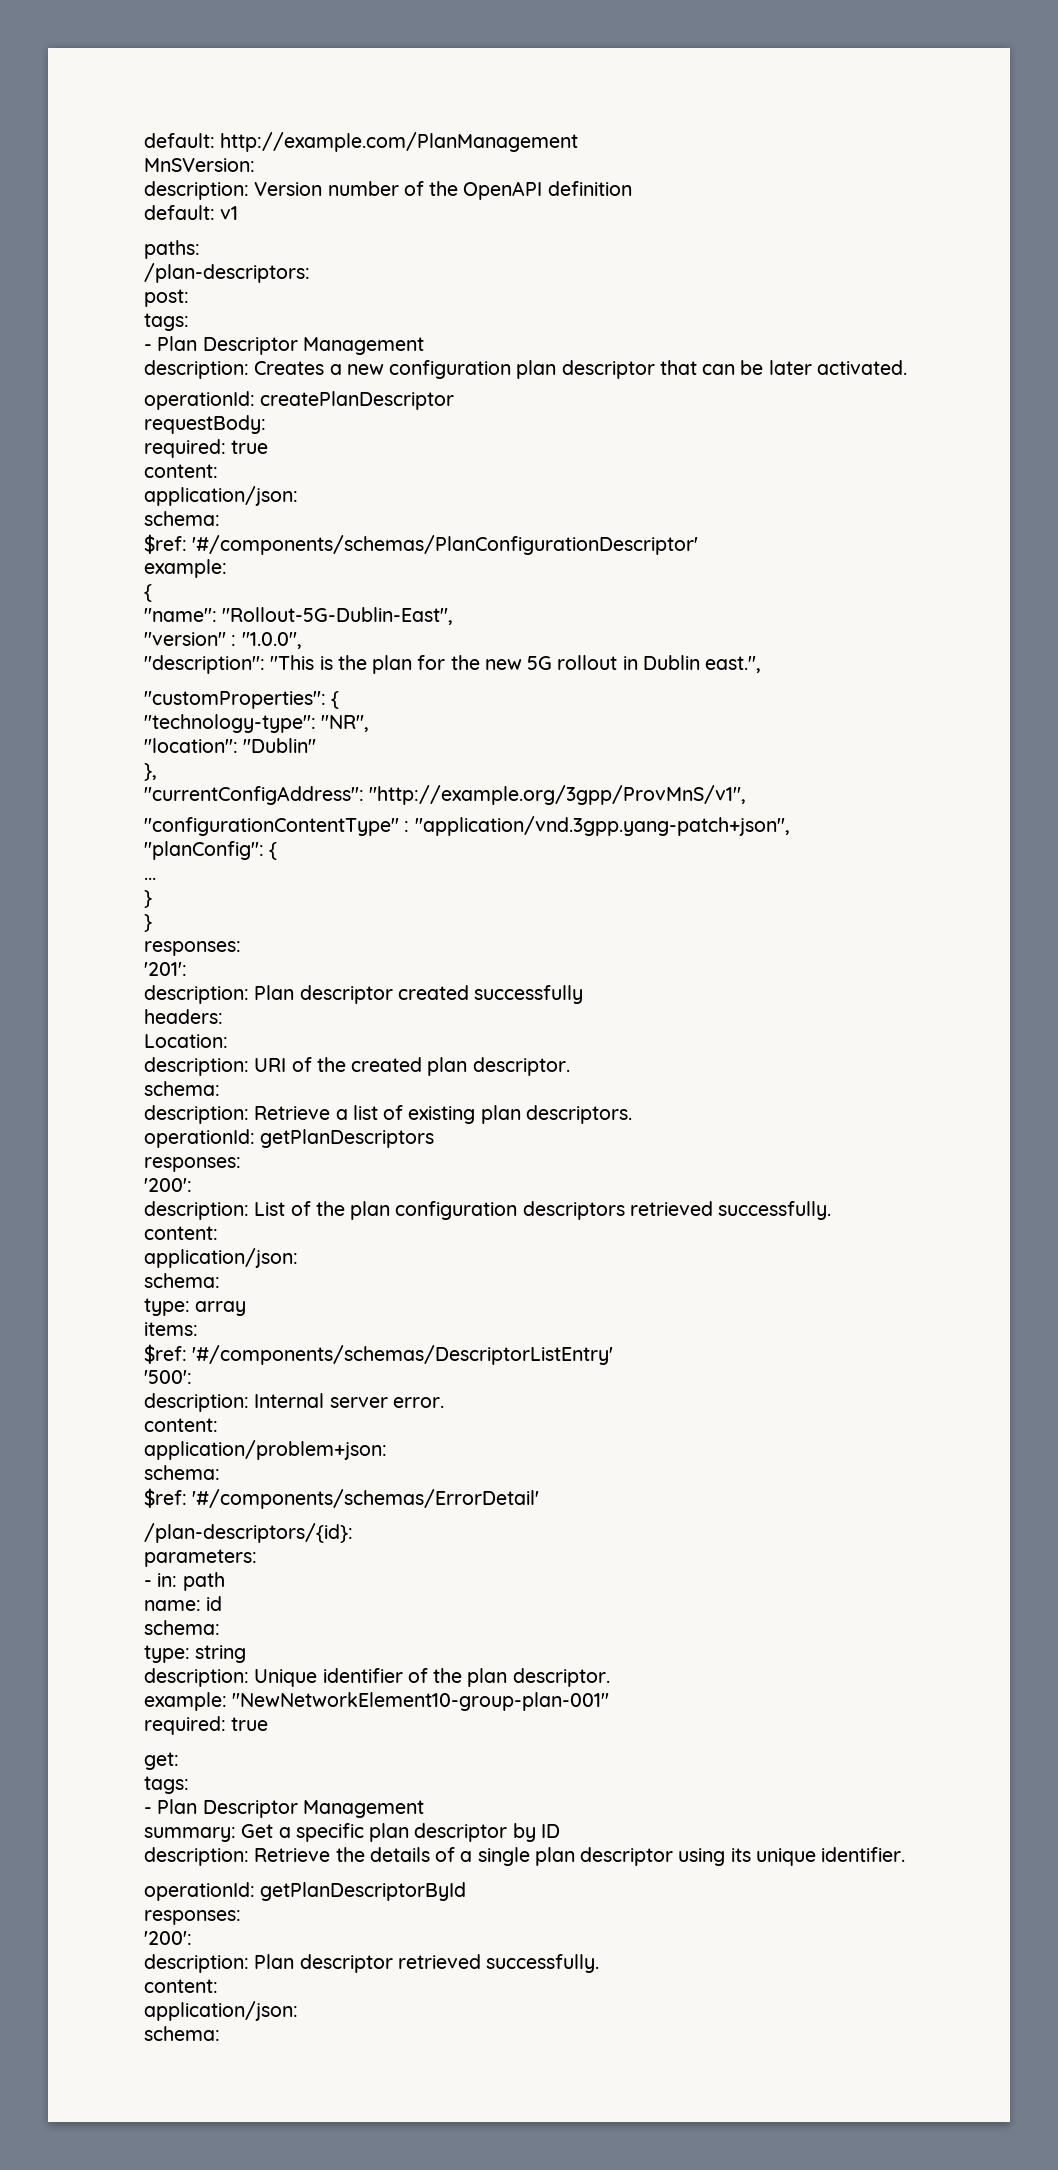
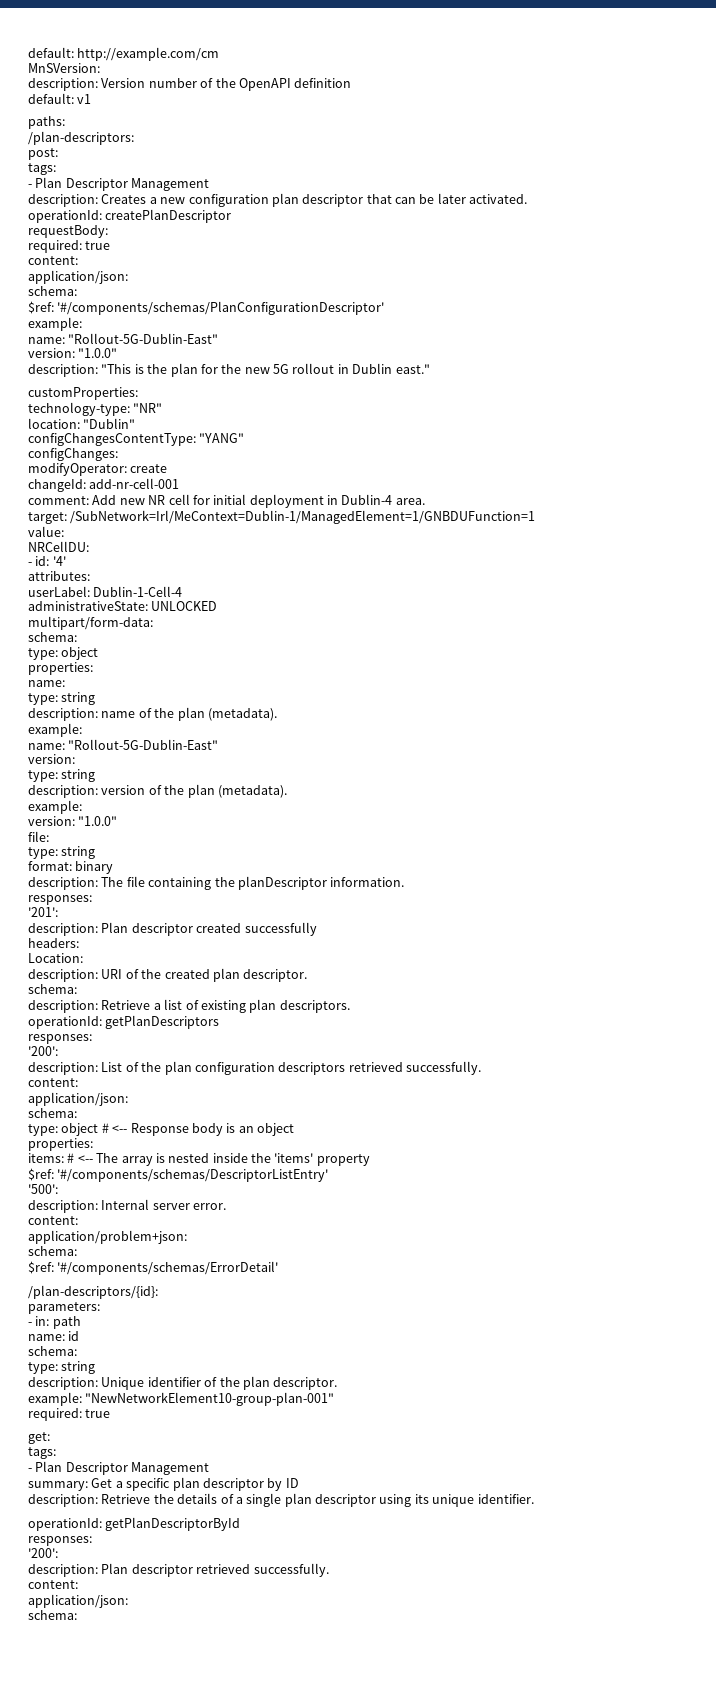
[144,132,579,152] default: http://example.com/PlanManagement -> [28,47,220,61] default: http://example.com/cm
[144,584,152,602] [144,607,454,625] [144,632,302,649] [144,655,265,674] { // "name": "Rollout-5G-Dublin-East", // "version" : "1.0.0", // "description": -> [28,333,219,344] [28,348,118,358] [28,364,98,377] name: "Rollout-5G-Dublin-East" // version: "1.0.0" // description:
[705,656,762,673] [144,691,340,709] [144,714,370,733] [144,738,317,753] [144,763,157,781] [144,785,747,805] [144,816,790,836] [144,841,278,860] [144,877,156,880] [144,890,152,908] [144,914,152,932] east.", // "customProperties": { // "technology-type": "NR", // "location": "Dublin" // }, // "currentConfigAddress": "http://example.org/3gpp/ProvMnS/v1", // "configurationContentType" : "application/vnd.3gpp.yang-patch+json", // "planConfig": { // ... // } // } -> [395,364,430,374] [28,387,138,400] [28,402,163,416] [28,418,136,429] [28,433,245,446] [28,448,118,461] [28,463,168,476] [28,478,180,492] [28,494,425,508] [28,510,536,524] [28,526,64,537] [28,541,89,552] [28,556,66,566] [28,571,90,581] [28,586,183,597] [28,601,218,611] [28,616,153,630] [28,632,77,642] [28,647,99,660] [28,662,93,675] [28,680,65,687] [28,692,96,705] [28,707,277,721] [28,723,82,737] [28,739,219,750] [28,754,75,764] [28,769,96,782] [28,784,287,798] [28,800,82,814] [28,816,118,826] [28,831,49,842] [28,846,96,859] [28,861,114,874] [28,876,405,890] east." // customProperties: // technology-type: "NR" // location: "Dublin" // configChangesContentType: "YANG" // configChanges: // modifyOperator: create // changeId: add-nr-cell-001 // comment: Add new NR cell for initial deployment in Dublin-4 area. // target: /SubNetwork=Irl/MeContext=Dublin-1/ManagedElement=1/GNBDUFunction=1 // value: // NRCellDU: // - id: '4' // attributes: // userLabel: Dublin-1-Cell-4 // administrativeState: UNLOCKED // multipart/form-data: // schema: // type: object // properties: // name: // type: string // description: name of the plan (metadata). // example: // name: "Rollout-5G-Dublin-East" // version: // type: string // description: version of the plan (metadata). // example: // version: "1.0.0" // file: // type: string // format: binary // description: The file containing the planDescriptor information.
[195,1301,247,1316] [144,1322,198,1336] array // items: -> [61,1123,294,1136] [28,1138,93,1151] [28,1153,370,1166] object # <-- Response body is an object // properties: // items: # <-- The array is nested inside the 'items' property

